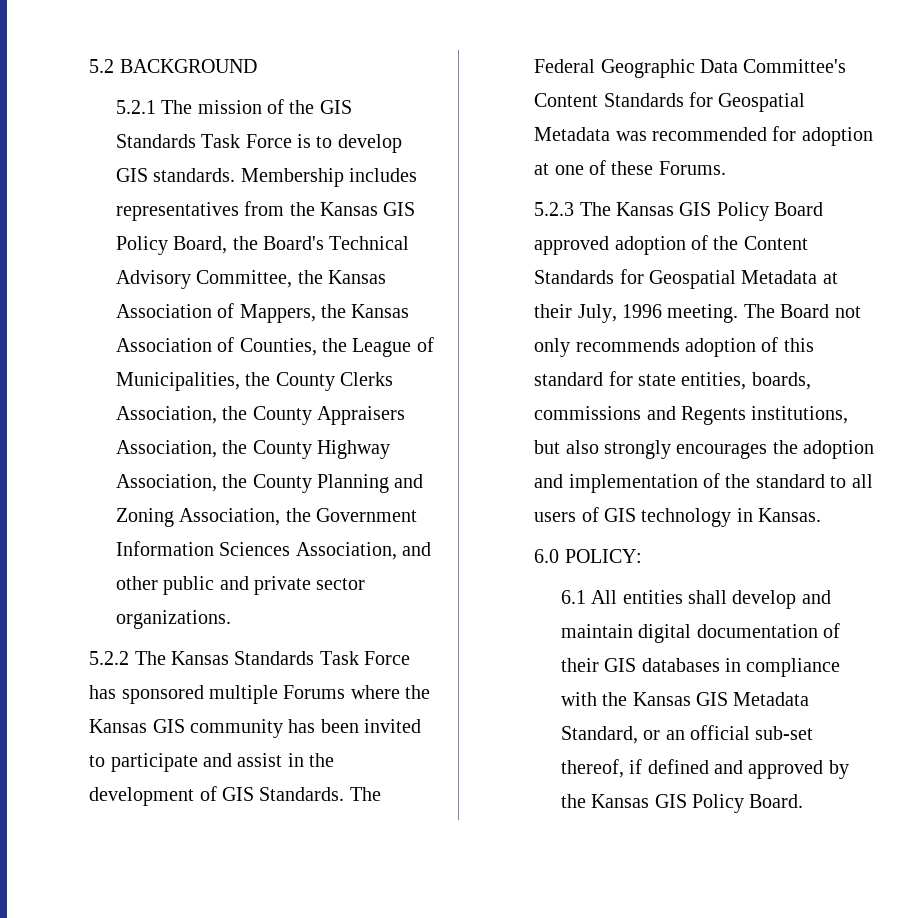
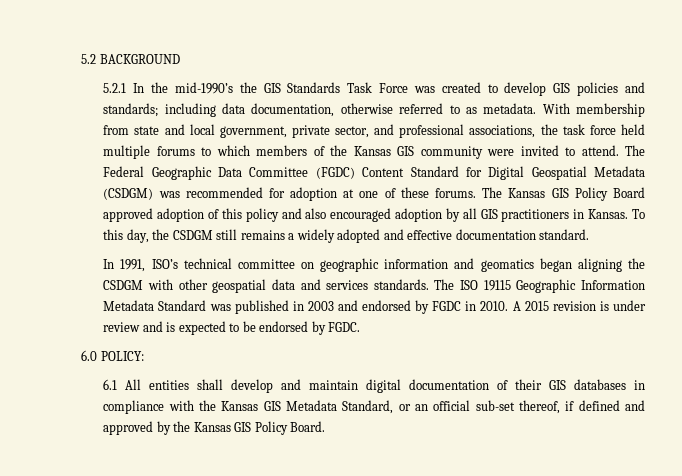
[161,99,284,114] The mission of -> [133,82,233,94] In the mid-1990’s
[296,134,311,148] is -> [413,82,481,93] was created
[153,168,417,187] [115,201,416,221] [115,236,410,255] [115,270,386,289] [115,303,410,323] [115,337,434,357] [115,372,393,391] [115,406,405,425] [115,440,390,459] [115,474,424,493] [115,508,417,527] [115,541,431,560] [115,576,366,595] [115,610,231,629] [89,651,411,665] [89,685,431,704] [89,719,422,738] [89,753,335,772] [89,786,381,806] [534,59,847,78] [534,92,806,112] [534,127,611,141] standards. Membership includes representatives from the Kansas GIS Policy Board, the Board's Technical Advisory Committee, the Kansas Association of Mappers, the Kansas Association of Counties, the League of Municipalities, the County Clerks Association, the County Appraisers Association, the County Highway Association, the County Planning and Zoning Association, the Government Information Sciences Association, and other public and private sector organizations. // 5.2.2 The Kansas Standards Task Force has sponsored multiple Forums where the Kansas GIS community has been invited to participate and assist in the development of GIS Standards. The Federal Geographic Data Committee's Content Standards for Geospatial Metadata -> [577,82,645,96] [103,103,645,117] [103,124,645,138] [103,145,645,159] [103,166,645,180] [103,188,154,200] policies and standards; including data documentation, otherwise referred to as metadata. With membership from state and local government, private sector, and professional associations, the task force held multiple forums to which members of the Kansas GIS community were invited to attend. The Federal Geographic Data Committee (FGDC) Content Standard for Digital Geospatial Metadata (CSDGM)
[658,161,726,175] [534,202,575,216] Forums. // 5.2.3 -> [435,188,477,198] forums.
[713,236,808,250] [534,269,838,289] [534,304,861,323] [534,337,814,357] [534,371,811,390] [534,406,849,425] [534,440,875,459] [534,473,873,493] [534,507,822,527] the Content Standards for Geospatial Metadata at their July, 1996 meeting. The Board not only recommends adoption of this standard for state entities, boards, commissions and Regents institutions, but also strongly encourages the adoption and implementation of the standard to all users of GIS technology in Kansas. -> [221,208,645,222] [103,229,590,243] [103,258,645,272] [103,279,645,293] [103,300,646,314] [103,321,361,335] this policy and also encouraged adoption by all GIS practitioners in Kansas. To this day, the CSDGM still remains a widely adopted and effective documentation standard. // In 1991, ISO’s technical committee on geographic information and geomatics began aligning the CSDGM with other geospatial data and services standards. The ISO 19115 Geographic Information Metadata Standard was published in 2003 and endorsed by FGDC in 2010. A 2015 revision is under review and is expected to be endorsed by FGDC.

